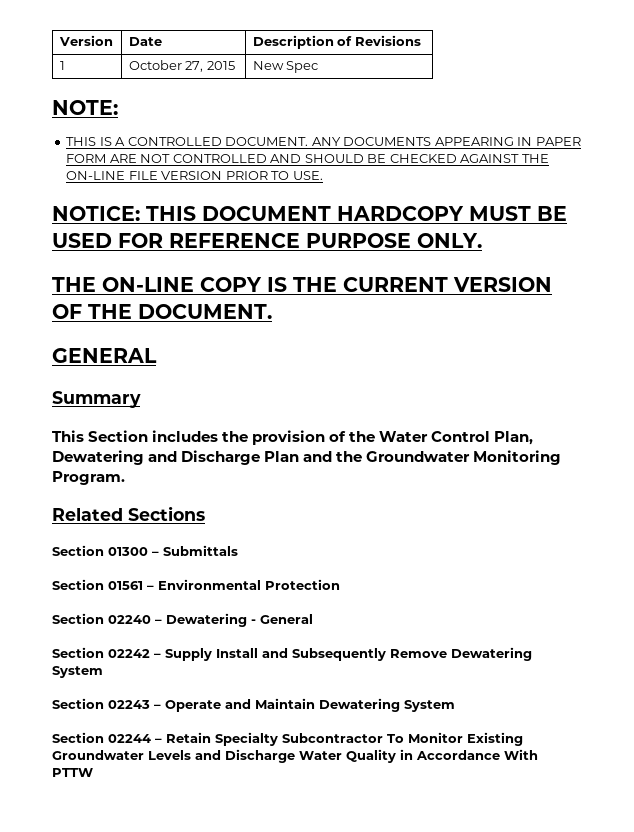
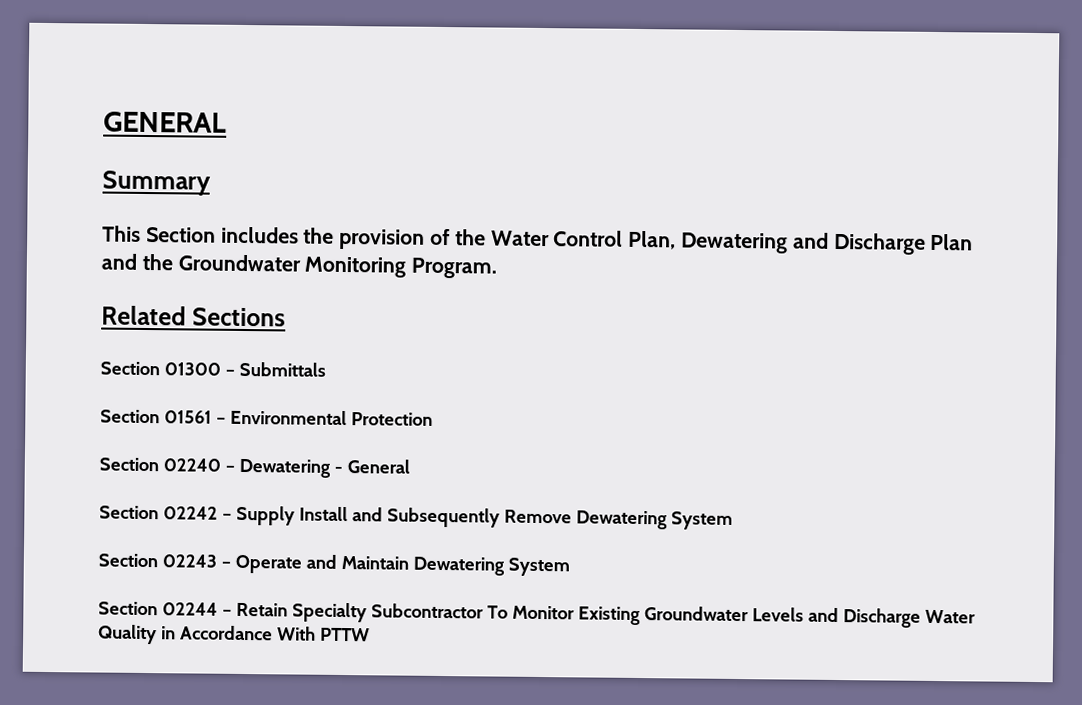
[58,35,113,46] [128,37,162,46] [252,35,421,49] [59,61,65,70] [128,60,235,72] [252,61,319,73] [52,100,118,115] [66,137,581,146] [66,154,549,163] [66,171,323,180] [52,206,567,221] [52,233,482,248] [52,277,552,292] [52,304,272,319] Version | Date | Description of Revisions // 1 | October 27, 2015 | New Spec // NOTE: // THIS IS A CONTROLLED DOCUMENT. ANY DOCUMENTS APPEARING IN PAPER FORM ARE NOT CONTROLLED AND SHOULD BE CHECKED AGAINST THE ON-LINE FILE VERSION PRIOR TO USE. // NOTICE: THIS DOCUMENT HARDCOPY MUST BE USED FOR REFERENCE PURPOSE ONLY. // THE ON-LINE COPY IS THE CURRENT VERSION OF THE DOCUMENT. // -> (103, 122) none

